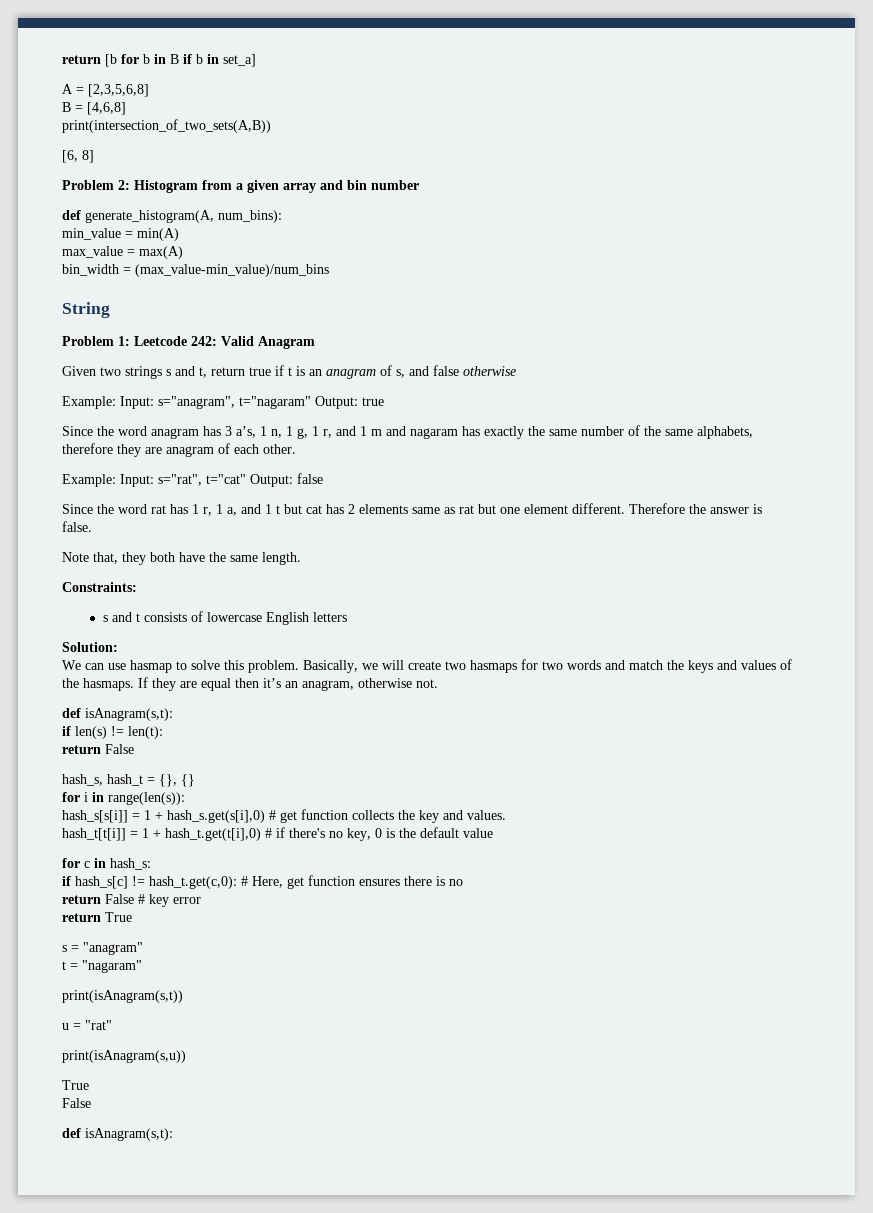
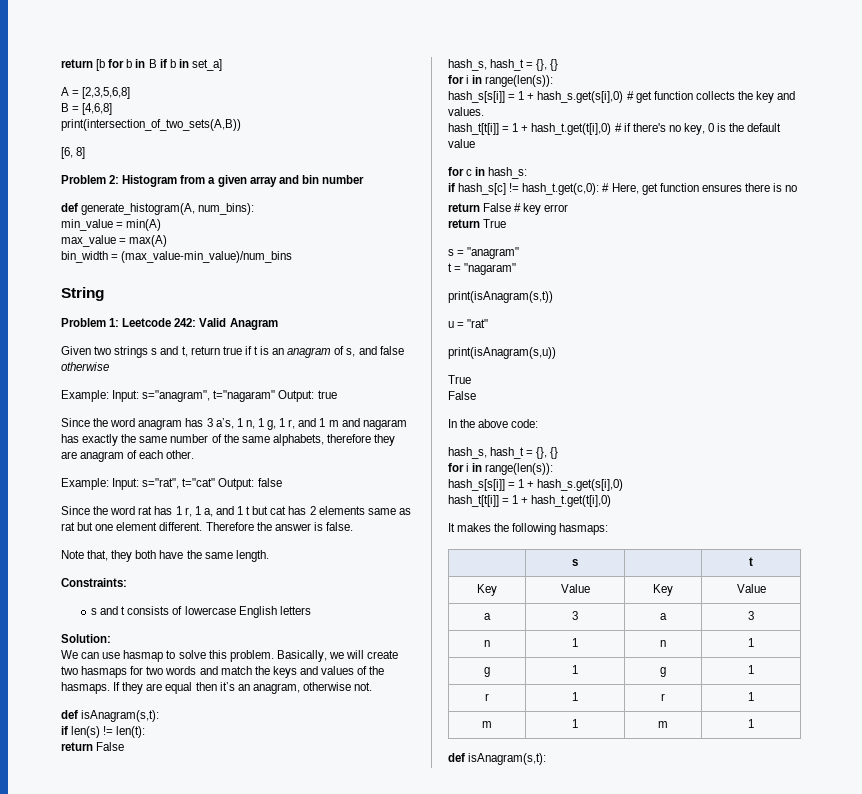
(91, 1103) none -> [448,419,539,428] [448,447,559,459] [448,463,554,475] [448,479,624,491] [448,495,612,507] [448,523,609,535] [572,559,578,566] [749,557,753,566] [477,584,497,596] [560,584,590,593] [653,584,673,596] [736,584,766,593] [484,613,491,620] [572,611,578,620] [660,613,667,620] [748,611,754,620] [484,640,490,647] [572,638,578,647] [660,640,666,647] [748,638,754,647] [484,667,490,677] [572,665,578,674] [660,667,666,677] [748,665,754,674] [485,693,489,701] [572,692,578,701] [661,693,665,701] [748,692,754,701] [482,721,492,728] [572,719,578,728] [658,721,668,728] [748,719,754,728] // In the above code: // hash_s, hash_t = {}, {} // for i in range(len(s)): // hash_s[s[i]] = 1 + hash_s.get(s[i],0) // hash_t[t[i]] = 1 + hash_t.get(t[i],0) // It makes the following hasmaps: // | s | | t // Key | Value | Key | Value // a | 3 | a | 3 // n | 1 | n | 1 // g | 1 | g | 1 // r | 1 | r | 1 // m | 1 | m | 1

